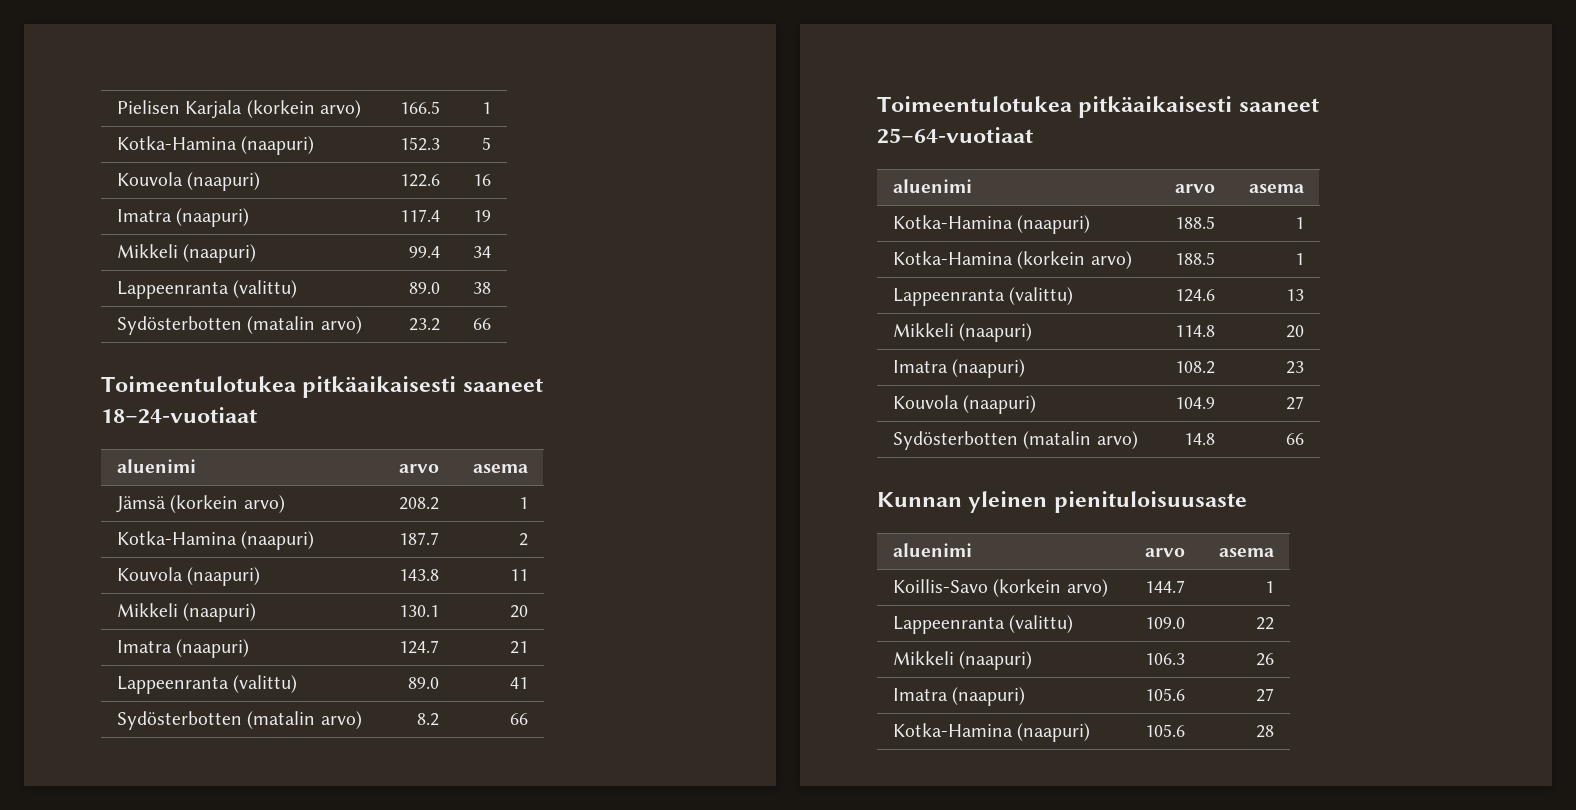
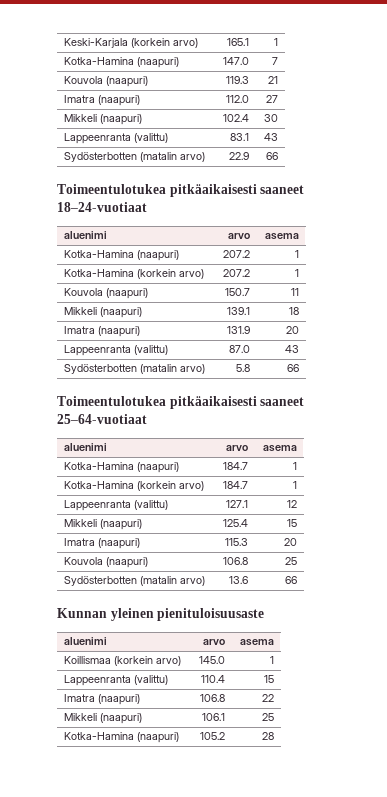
[117,100,361,119] [399,101,440,114] [481,102,491,114] [117,136,315,155] [399,137,440,151] [481,137,491,150] [117,172,261,191] [399,174,440,187] [472,174,491,186] [117,208,250,227] [399,209,440,222] [472,210,491,222] [117,244,257,263] [408,246,440,258] [472,246,491,258] [117,280,298,299] [408,282,440,294] [472,282,491,294] [117,316,362,335] [408,318,440,331] Pielisen Karjala (korkein arvo) | 166.5 | 1 // Kotka-Hamina (naapuri) | 152.3 | 5 // Kouvola (naapuri) | 122.6 | 16 // Imatra (naapuri) | 117.4 | 19 // Mikkeli (naapuri) | 99.4 | 34 // Lappeenranta (valittu) | 89.0 | 38 // Sydösterbotten (matalin arvo) | 23.2 -> [63,38,198,48] [227,38,250,46] [274,38,279,46] [63,57,179,68] [223,57,250,65] [272,57,279,65] [63,76,148,87] [226,76,250,84] [268,76,279,84] [63,95,140,106] [226,95,250,103] [266,95,279,103] [63,114,142,125] [223,114,250,122] [264,114,279,122] [63,133,168,144] [230,133,250,141] [264,133,279,141] [63,152,205,162] [229,152,250,160] Keski-Karjala (korkein arvo) | 165.1 | 1 // Kotka-Hamina (naapuri) | 147.0 | 7 // Kouvola (naapuri) | 119.3 | 21 // Imatra (naapuri) | 112.0 | 27 // Mikkeli (naapuri) | 102.4 | 30 // Lappeenranta (valittu) | 83.1 | 43 // Sydösterbotten (matalin arvo) | 22.9
[116,495,285,513] [398,497,439,510] [518,497,528,509] [117,531,315,550] [398,532,439,545] [518,533,528,546] [117,567,261,586] [398,569,439,581] Jämsä (korkein arvo) | 208.2 | 1 // Kotka-Hamina (naapuri) | 187.7 | 2 // Kouvola (naapuri) | 143.8 -> [63,250,179,261] [223,250,251,258] [295,250,300,258] [63,269,204,279] [223,269,251,277] [295,269,300,277] [63,288,148,299] [225,288,251,296] Kotka-Hamina (naapuri) | 207.2 | 1 // Kotka-Hamina (korkein arvo) | 207.2 | 1 // Kouvola (naapuri) | 150.7
[398,605,439,617] [509,605,528,618] [117,639,250,658] [398,640,439,654] [509,641,528,654] [117,675,298,694] [407,677,439,689] [509,677,528,689] [117,711,362,730] [416,713,439,726] 130.1 | 20 // Imatra (naapuri) | 124.7 | 21 // Lappeenranta (valittu) | 89.0 | 41 // Sydösterbotten (matalin arvo) | 8.2 -> [227,307,251,315] [289,307,300,315] [63,326,140,337] [227,326,251,334] [286,326,300,334] [63,345,168,356] [229,345,251,353] [285,345,300,353] [63,364,205,374] [236,364,251,372] 139.1 | 18 // Imatra (naapuri) | 131.9 | 20 // Lappeenranta (valittu) | 87.0 | 43 // Sydösterbotten (matalin arvo) | 5.8
[1174,216,1215,229] [1294,217,1304,229] [893,251,1132,269] [1174,252,1215,265] [1294,253,1304,265] [893,287,1074,306] [1174,289,1215,302] [1285,289,1304,301] [893,323,1033,342] [1174,325,1215,337] [1285,325,1304,338] [893,359,1026,378] [1174,361,1215,374] [1285,361,1304,374] [893,395,1037,414] [1174,397,1215,409] [1285,396,1304,410] [893,431,1138,450] [1183,433,1215,445] 188.5 | 1 // Kotka-Hamina (korkein arvo) | 188.5 | 1 // Lappeenranta (valittu) | 124.6 | 13 // Mikkeli (naapuri) | 114.8 | 20 // Imatra (naapuri) | 108.2 | 23 // Kouvola (naapuri) | 104.9 | 27 // Sydösterbotten (matalin arvo) | 14.8 -> [223,462,249,470] [293,462,298,470] [63,481,204,491] [223,481,249,489] [293,481,298,489] [63,500,168,511] [226,500,249,508] [287,500,298,508] [63,519,142,530] [223,519,249,527] [287,519,298,527] [63,538,140,549] [225,538,249,546] [284,538,298,546] [63,557,148,568] [223,557,249,565] [285,557,298,565] [63,576,205,586] [229,576,249,584] 184.7 | 1 // Kotka-Hamina (korkein arvo) | 184.7 | 1 // Lappeenranta (valittu) | 127.1 | 12 // Mikkeli (naapuri) | 125.4 | 15 // Imatra (naapuri) | 115.3 | 20 // Kouvola (naapuri) | 106.8 | 25 // Sydösterbotten (matalin arvo) | 13.6
[893,579,1108,597] [1144,580,1185,593] [1264,581,1274,593] [893,615,1074,634] [1144,617,1185,629] [1255,617,1274,630] [893,651,1033,670] [1144,653,1185,665] [1255,653,1274,666] [893,687,1026,706] [1144,688,1185,701] [1255,688,1274,702] [893,723,1091,742] [1144,724,1185,737] Koillis-Savo (korkein arvo) | 144.7 | 1 // Lappeenranta (valittu) | 109.0 | 22 // Mikkeli (naapuri) | 106.3 | 26 // Imatra (naapuri) | 105.6 | 27 // Kotka-Hamina (naapuri) | 105.6 -> [63,656,181,666] [199,656,226,664] [270,656,275,664] [63,675,168,686] [201,675,226,683] [264,675,275,683] [63,694,140,705] [200,694,226,702] [262,694,275,702] [63,713,142,724] [202,713,226,721] [262,713,275,721] [63,732,179,743] [200,732,226,740] Koillismaa (korkein arvo) | 145.0 | 1 // Lappeenranta (valittu) | 110.4 | 15 // Imatra (naapuri) | 106.8 | 22 // Mikkeli (naapuri) | 106.1 | 25 // Kotka-Hamina (naapuri) | 105.2

